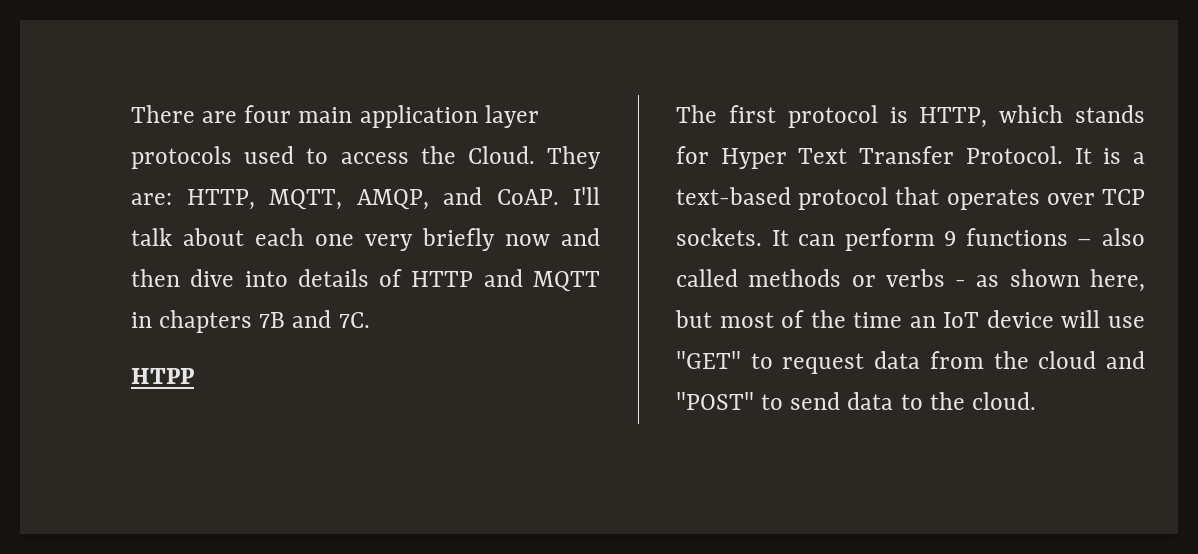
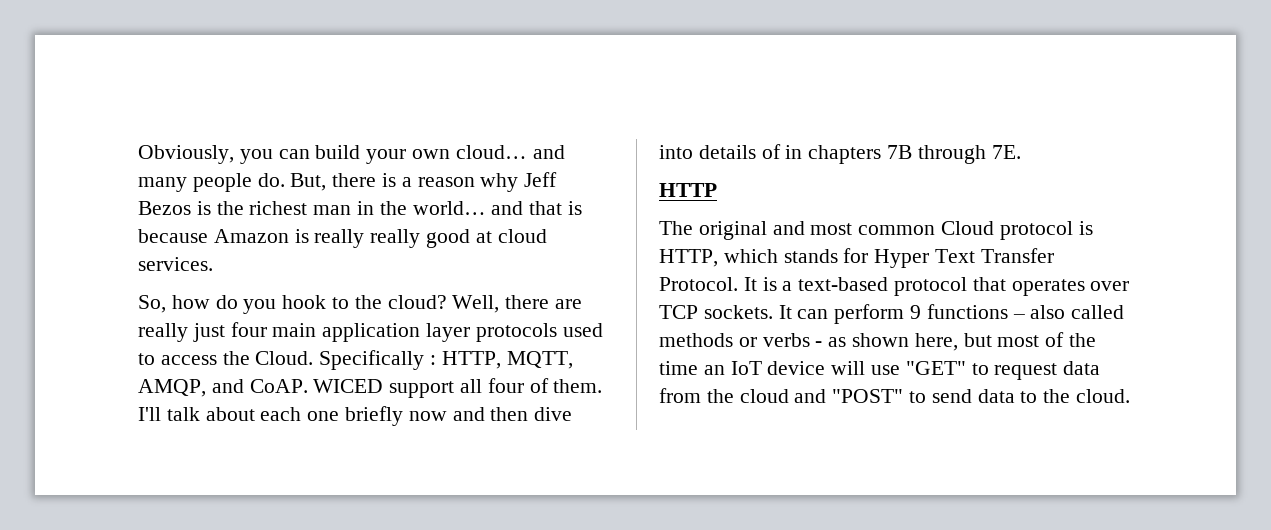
[131,105,238,123] There are -> [138,145,565,164] [138,172,558,192] [138,201,583,215] [138,229,547,248] [138,257,213,271] [138,295,583,314] [138,323,225,342] Obviously, you can build your own cloud… and many people do. But, there is a reason why Jeff Bezos is the richest man in the world… and that is because Amazon is really really good at cloud services. // So, how do you hook to the cloud? Well, there are really just
[547,146,601,169] [131,193,172,205] They are: -> [319,350,437,370] Specifically :
(559, 197) none -> [313,378,603,398] WICED support all four of them.
[365,234,413,251] very -> (340, 416) none
[411,269,600,292] [131,310,370,333] [131,368,194,384] [676,105,776,123] HTTP and MQTT in chapters 7B and 7C. // HTPP // The first -> [785,145,1021,164] [659,183,717,197] [659,221,995,240] in chapters 7B through 7E. // HTTP // The original and most common Cloud

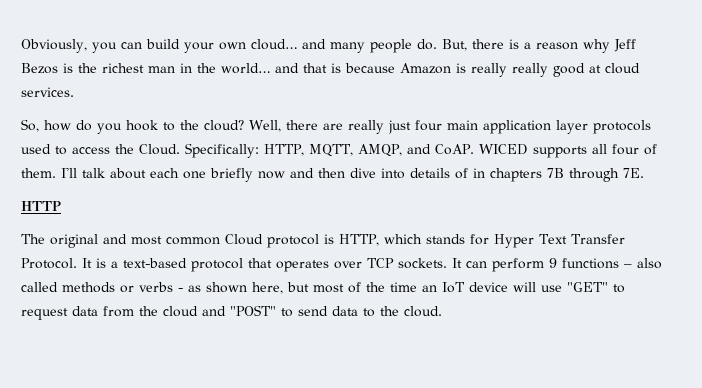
[319,350,437,370] Specifically : -> [185,143,259,158] Specifically:
[389,381,455,398] support -> [532,146,587,158] supports

